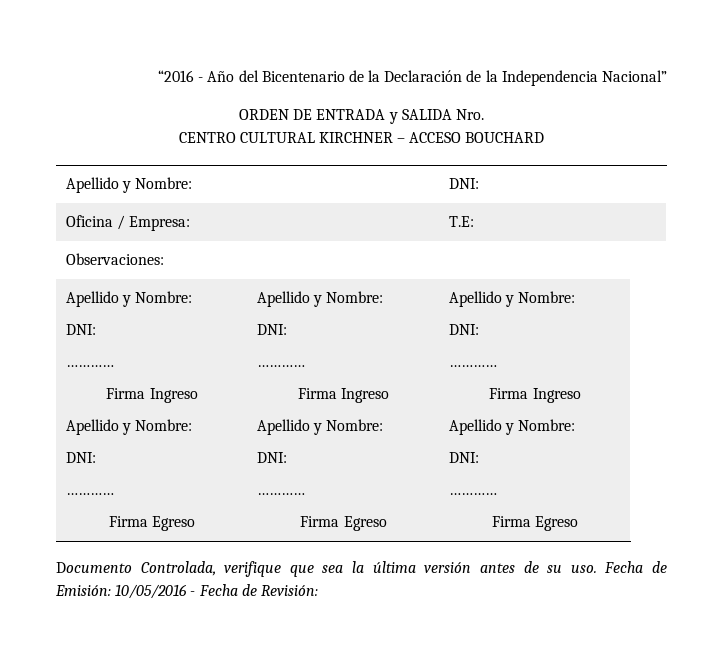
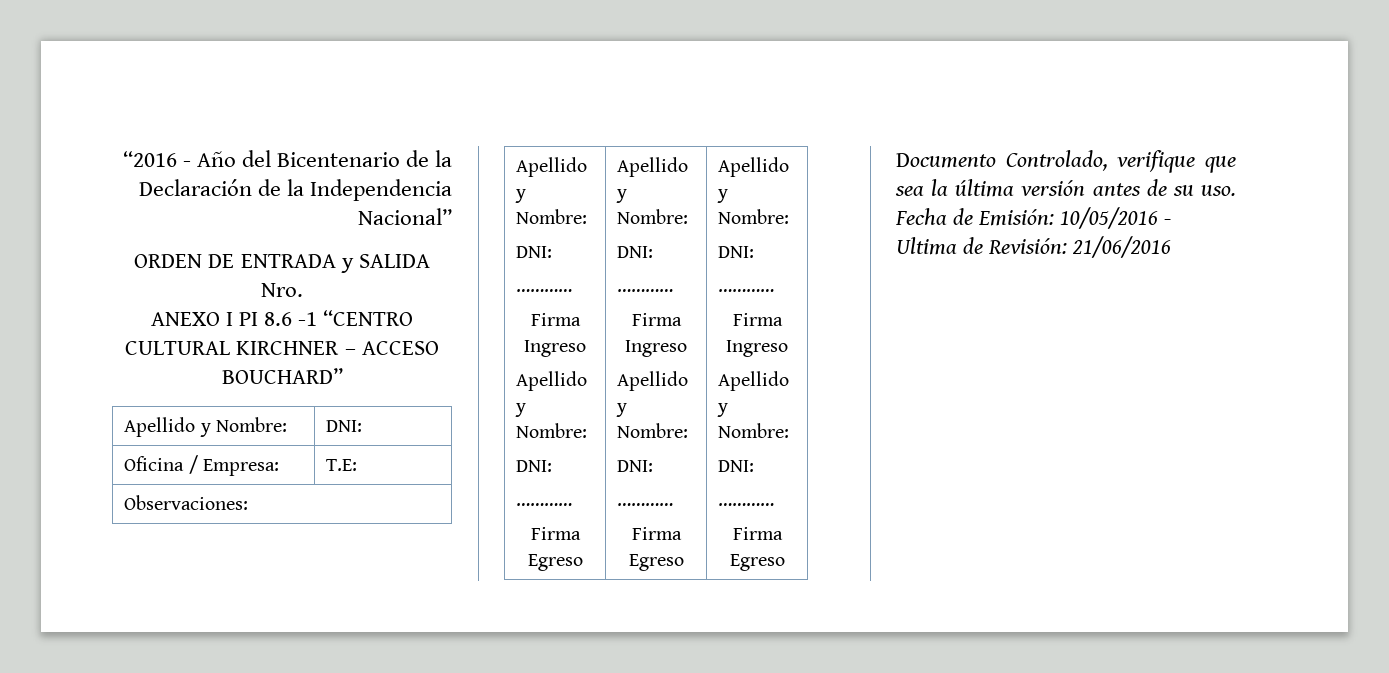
[178,132,236,143] CENTRO -> [150,310,414,326] ANEXO I PI 8.6 -1 “CENTRO
[465,132,545,143] BOUCHARD -> [221,368,343,384] BOUCHARD”
[140,561,216,576] Controlada, -> [1005,150,1108,171] Controlado,
[198,584,238,596] Fecha -> [896,237,957,255] Ultima
(318, 590) none -> [1072,236,1172,258] 21/06/2016

